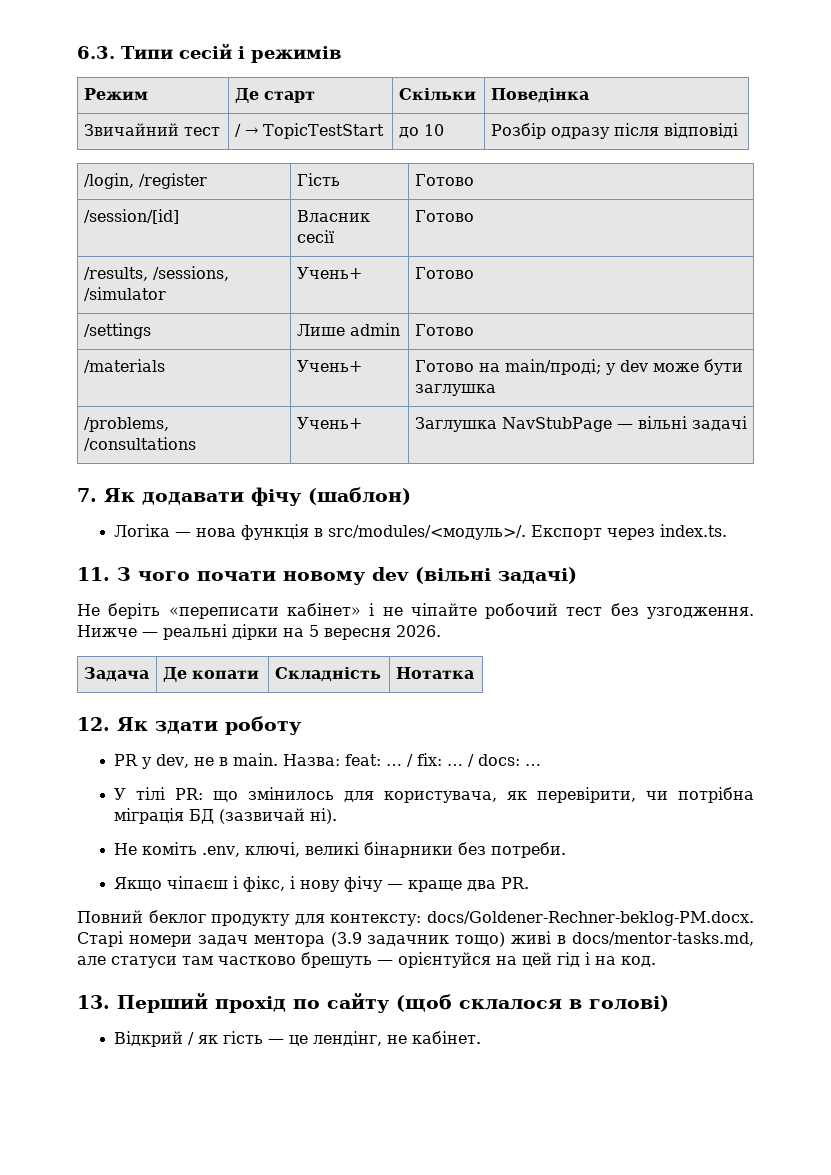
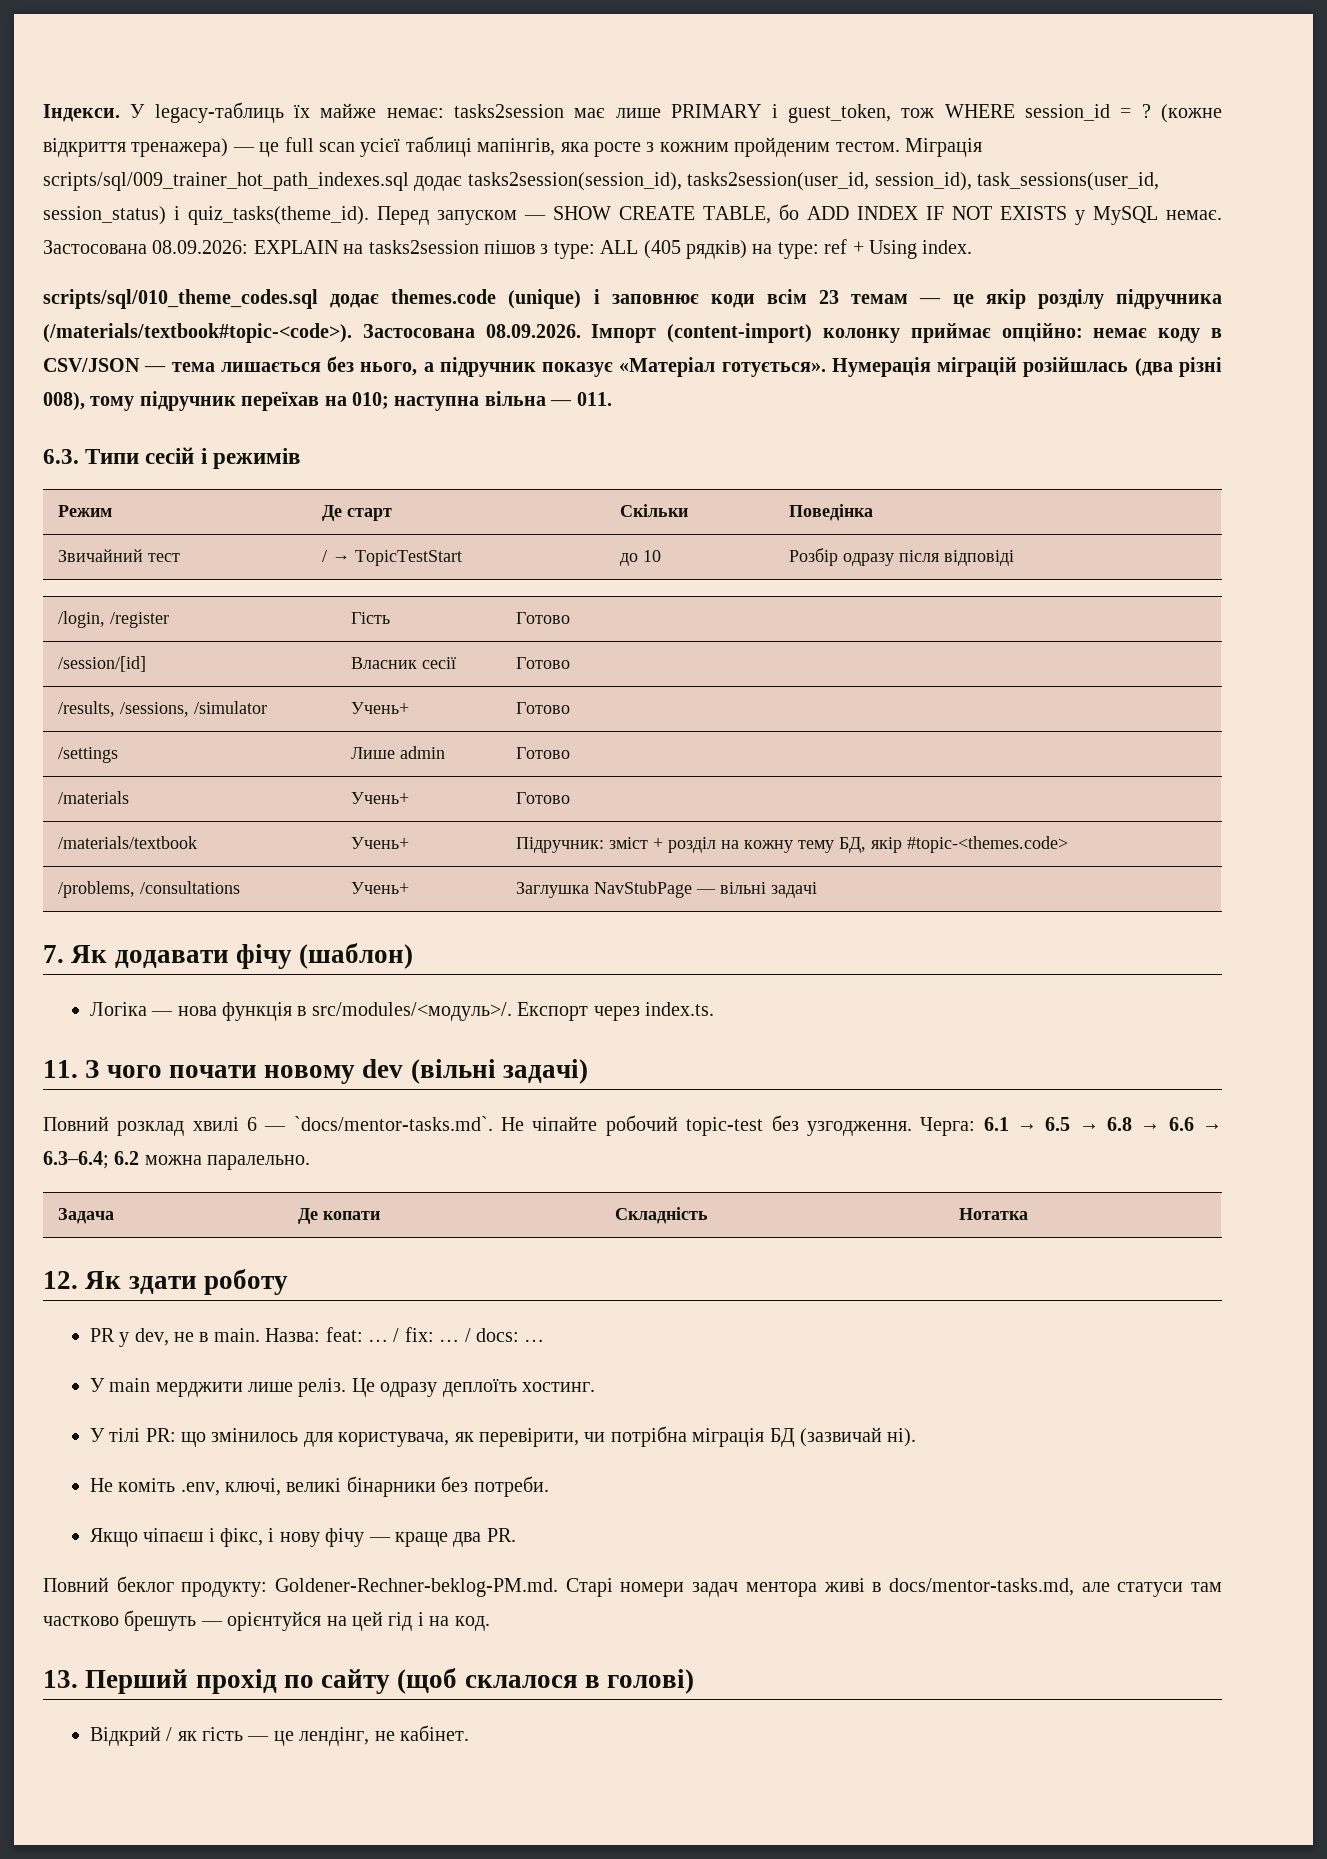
(77, 52) none -> [43,102,1222,123] [43,136,982,157] [43,172,1159,191] [43,204,1222,225] [43,239,973,259] [43,289,1222,309] [43,323,1222,343] [43,356,1222,377] [43,391,612,411] Індекси. У legacy-таблиць їх майже немає: tasks2session має лише PRIMARY і guest_token, тож WHERE session_id = ? (кожне відкриття тренажера) — це full scan усієї таблиці мапінгів, яка росте з кожним пройденим тестом. Міграція scripts/sql/009_trainer_hot_path_indexes.sql додає tasks2session(session_id), tasks2session(user_id, session_id), task_sessions(user_id, session_status) і quiz_tasks(theme_id). Перед запуском — SHOW CREATE TABLE, бо ADD INDEX IF NOT EXISTS у MySQL немає. Застосована 08.09.2026: EXPLAIN на tasks2session пішов з type: ALL (405 рядків) на type: ref + Using index. // scripts/sql/010_theme_codes.sql додає themes.code (unique) і заповнює коди всім 23 темам — це якір розділу підручника (/materials/textbook#topic-<code>). Застосована 08.09.2026. Імпорт (content-import) колонку приймає опційно: немає коду в CSV/JSON — тема лишається без нього, а підручник показує «Матеріал готується». Нумерація міграцій розійшлась (два різні 008), тому підручник переїхав на 010; наступна вільна — 011. //
[478,359,743,375] [414,384,496,396] на main/проді; у dev може бути заглушка -> [57,836,197,849] [350,837,409,849] [515,836,1068,853] // /materials/textbook | Учень+ | Підручник: зміст + розділ на кожну тему БД, якір #topic-<themes.code>
[77,603,403,619] Не беріть «переписати кабінет» і не -> [43,1116,525,1136] Повний розклад хвилі 6 — `docs/mentor-tasks.md`. Не
[566,607,603,616] тест -> [686,1117,764,1136] topic-test
[77,624,441,640] Нижче — реальні дірки на 5 вересня 2026. -> [920,1117,1222,1136] [43,1151,311,1170] Черга: 6.1 → 6.5 → 6.8 → 6.6 → 6.3–6.4; 6.2 можна паралельно.
(542, 765) none -> [89,1378,596,1397] // У main мерджити лише реліз. Це одразу деплоїть хостинг.
[211,911,754,926] продукту для контексту: docs/Goldener-Rechner-beklog-PM.docx. -> [181,1578,559,1597] продукту: Goldener-Rechner-beklog-PM.md.
[330,932,506,947] (3.9 задачник тощо) -> (817, 1589) none

